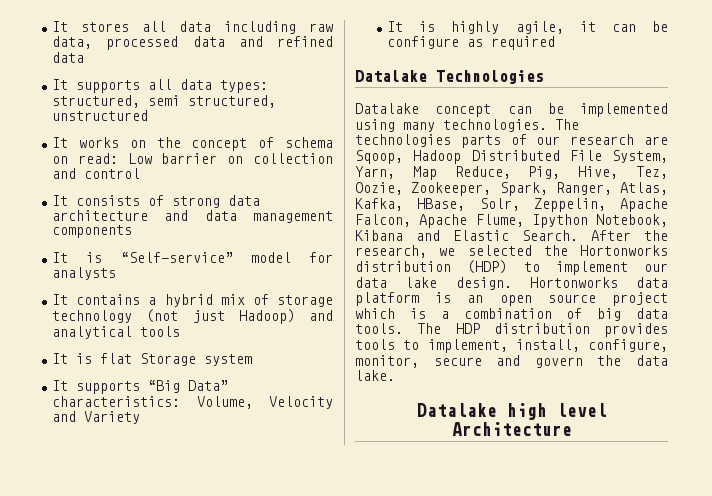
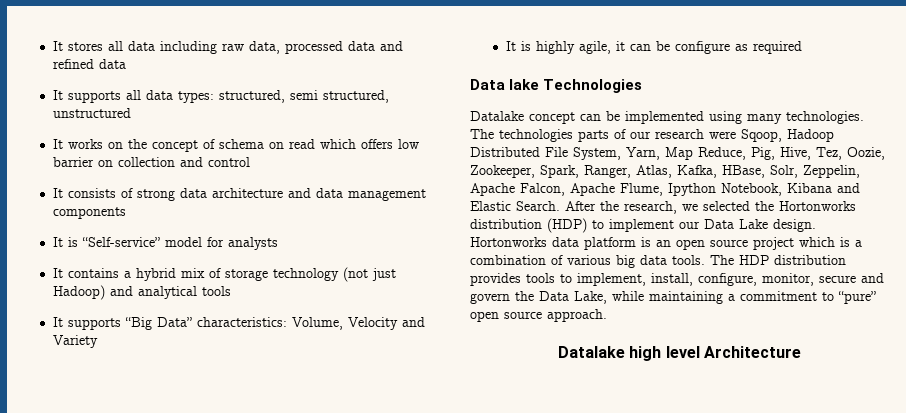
[77,153,152,164] read: Low -> [288,139,419,149] read which offers low
[52,353,253,366] // It is flat Storage system -> (231, 291) none
[355,70,427,82] Datalake -> [470,79,540,90] Data lake
[644,136,668,145] are -> [709,131,736,139] were
[355,277,438,288] data lake -> [704,219,768,229] Data Lake
(583, 313) none -> [567,255,611,265] various
[636,355,668,366] [355,370,395,381] data lake. -> [539,291,876,304] [470,309,607,322] Data Lake, while maintaining a commitment to “pure” open source approach.

